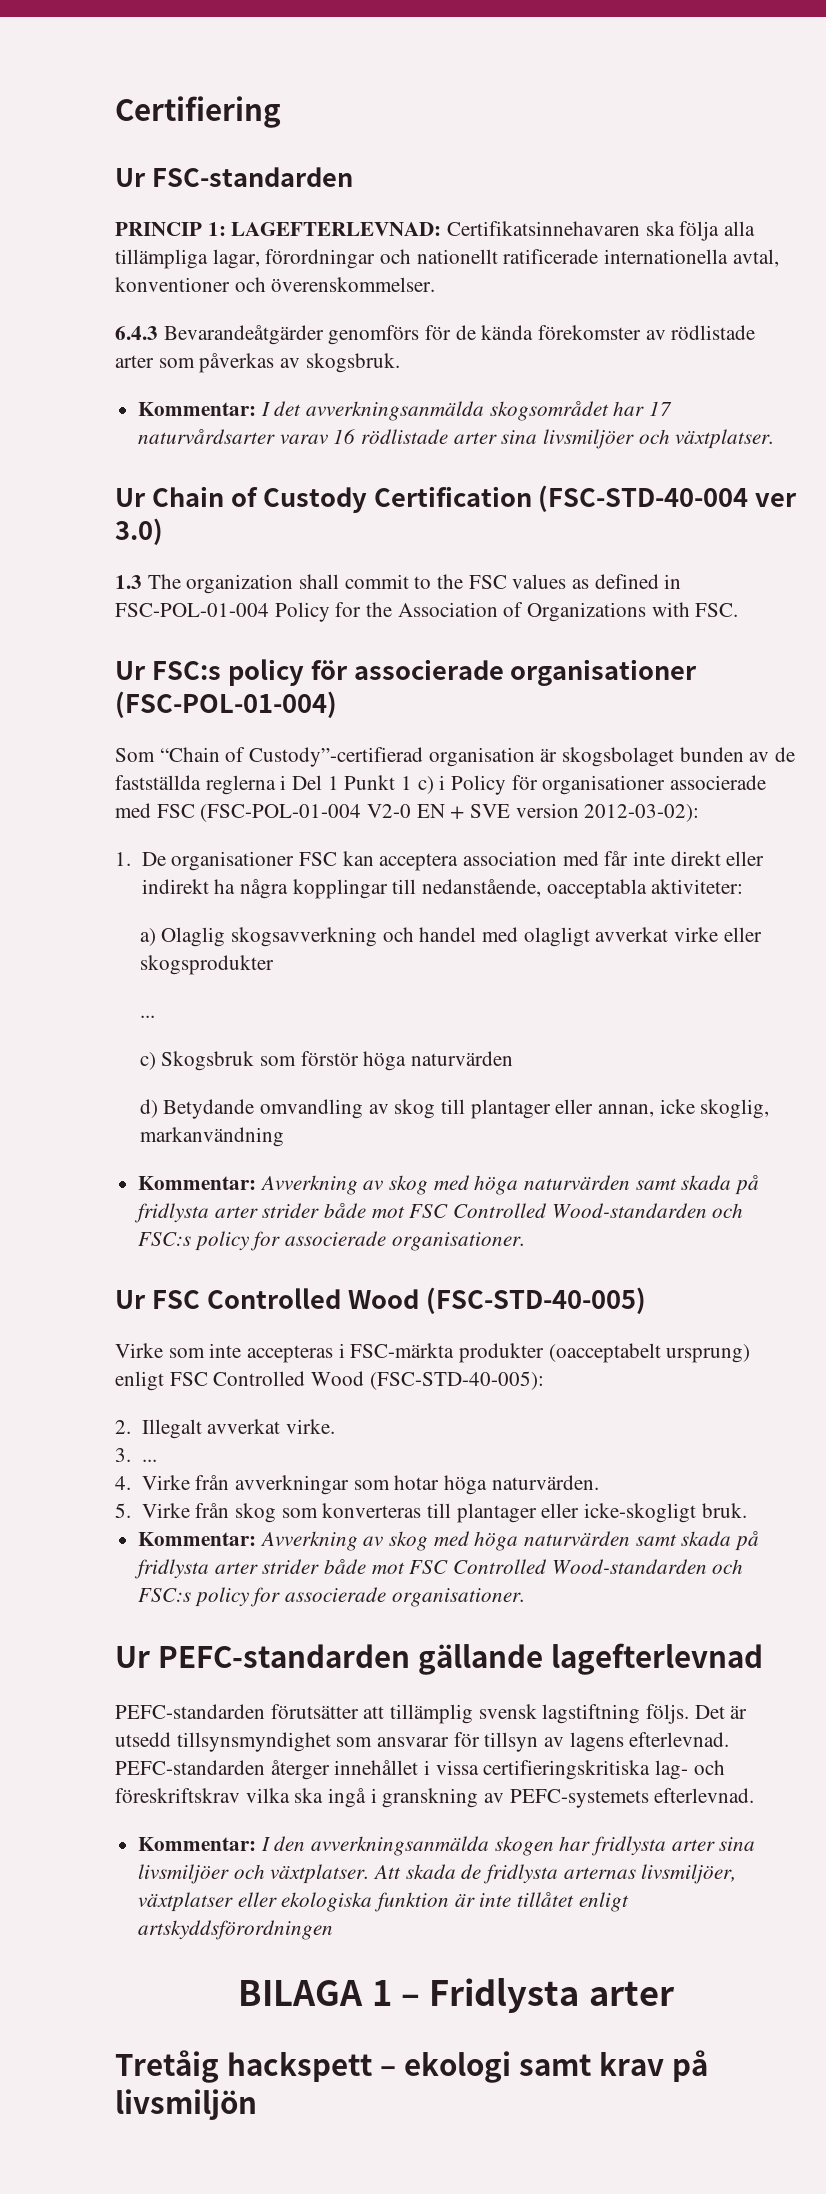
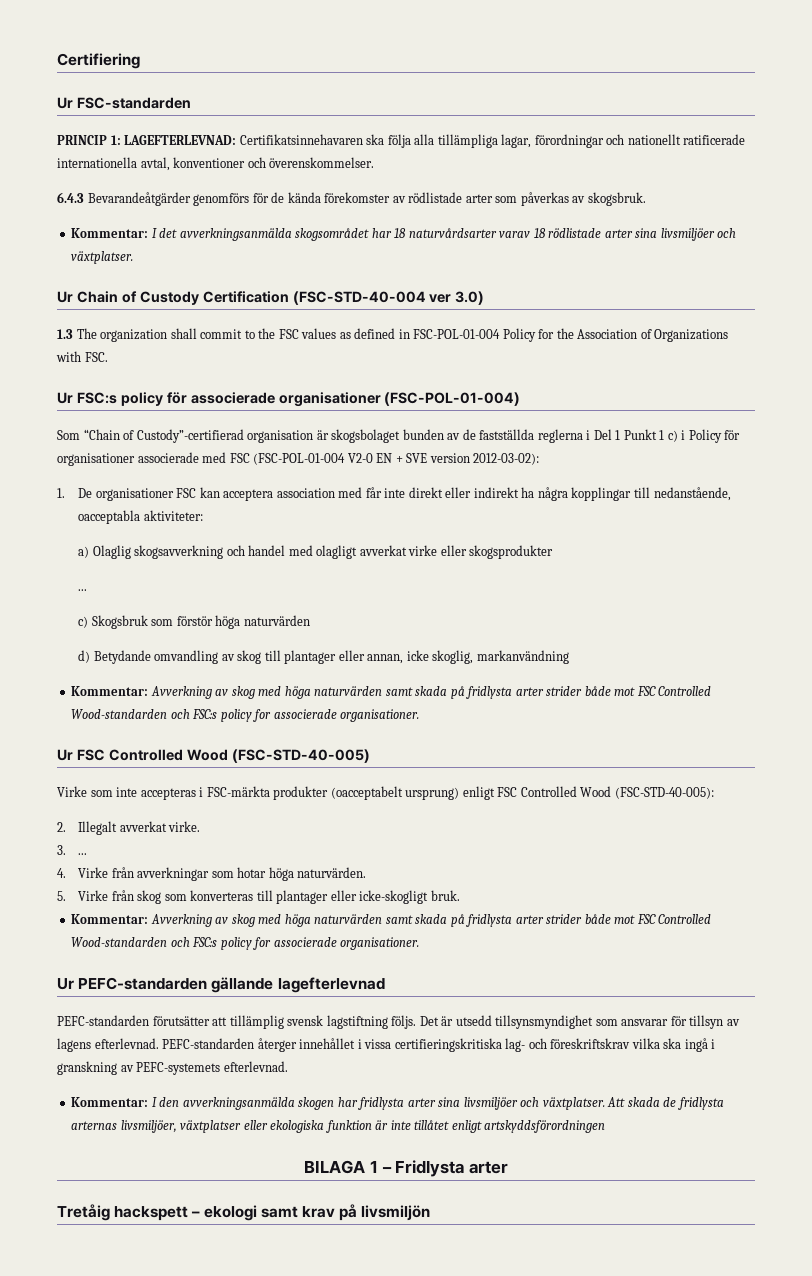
[649,401,673,416] 17 -> [394,228,407,238] 18
[333,429,356,444] 16 -> [533,228,546,238] 18

